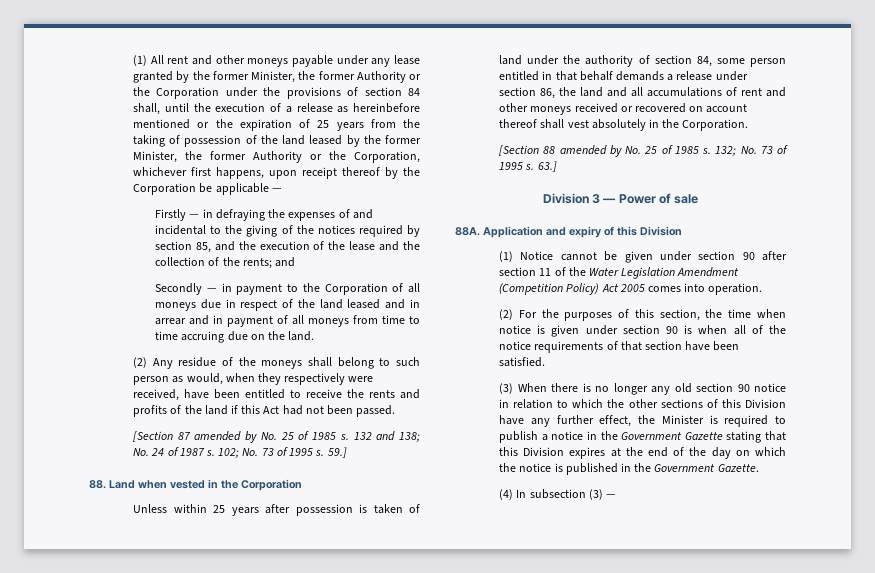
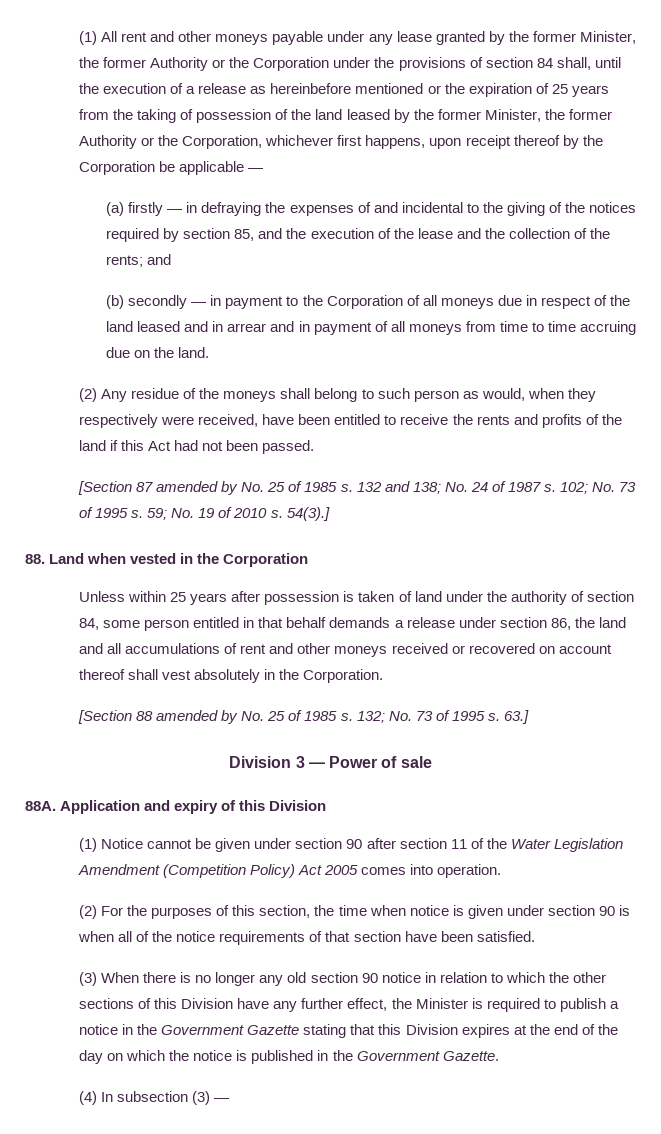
[155,209,187,221] Firstly -> [106,202,164,216] (a) firstly
[155,283,203,295] Secondly -> [106,295,188,309] (b) secondly
[327,447,347,458] 59.] -> [147,507,330,521] 59; No. 19 of 2010 s. 54(3).]

